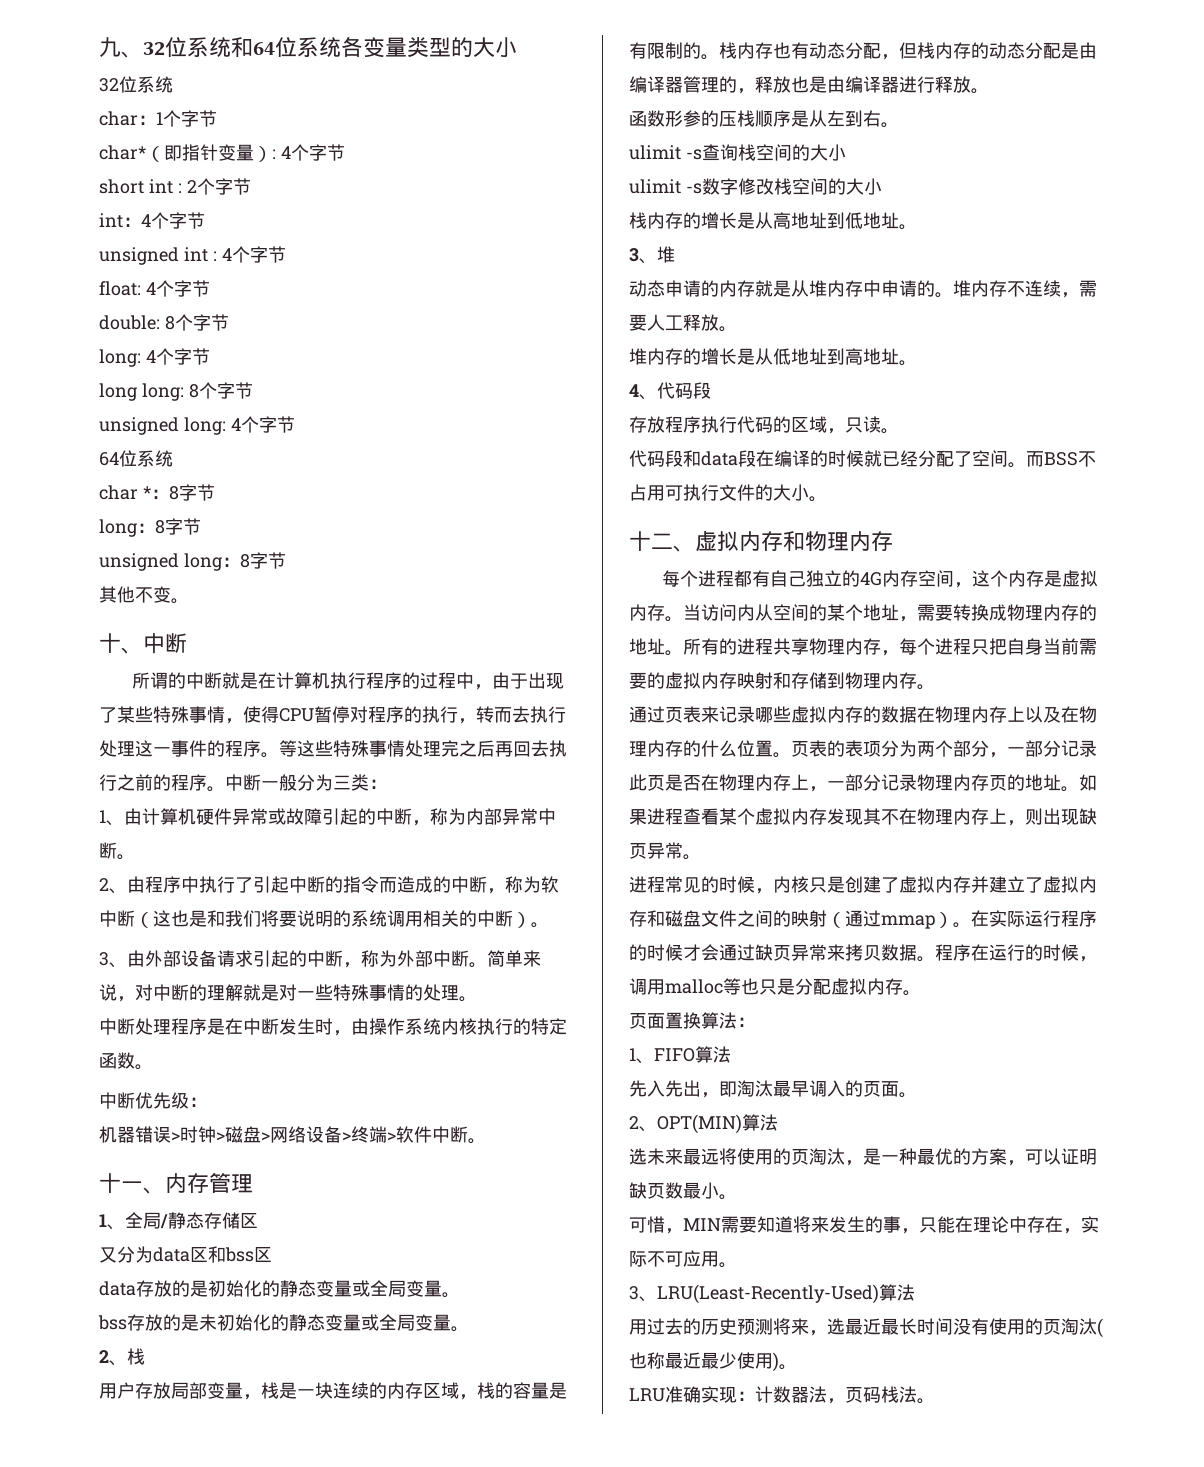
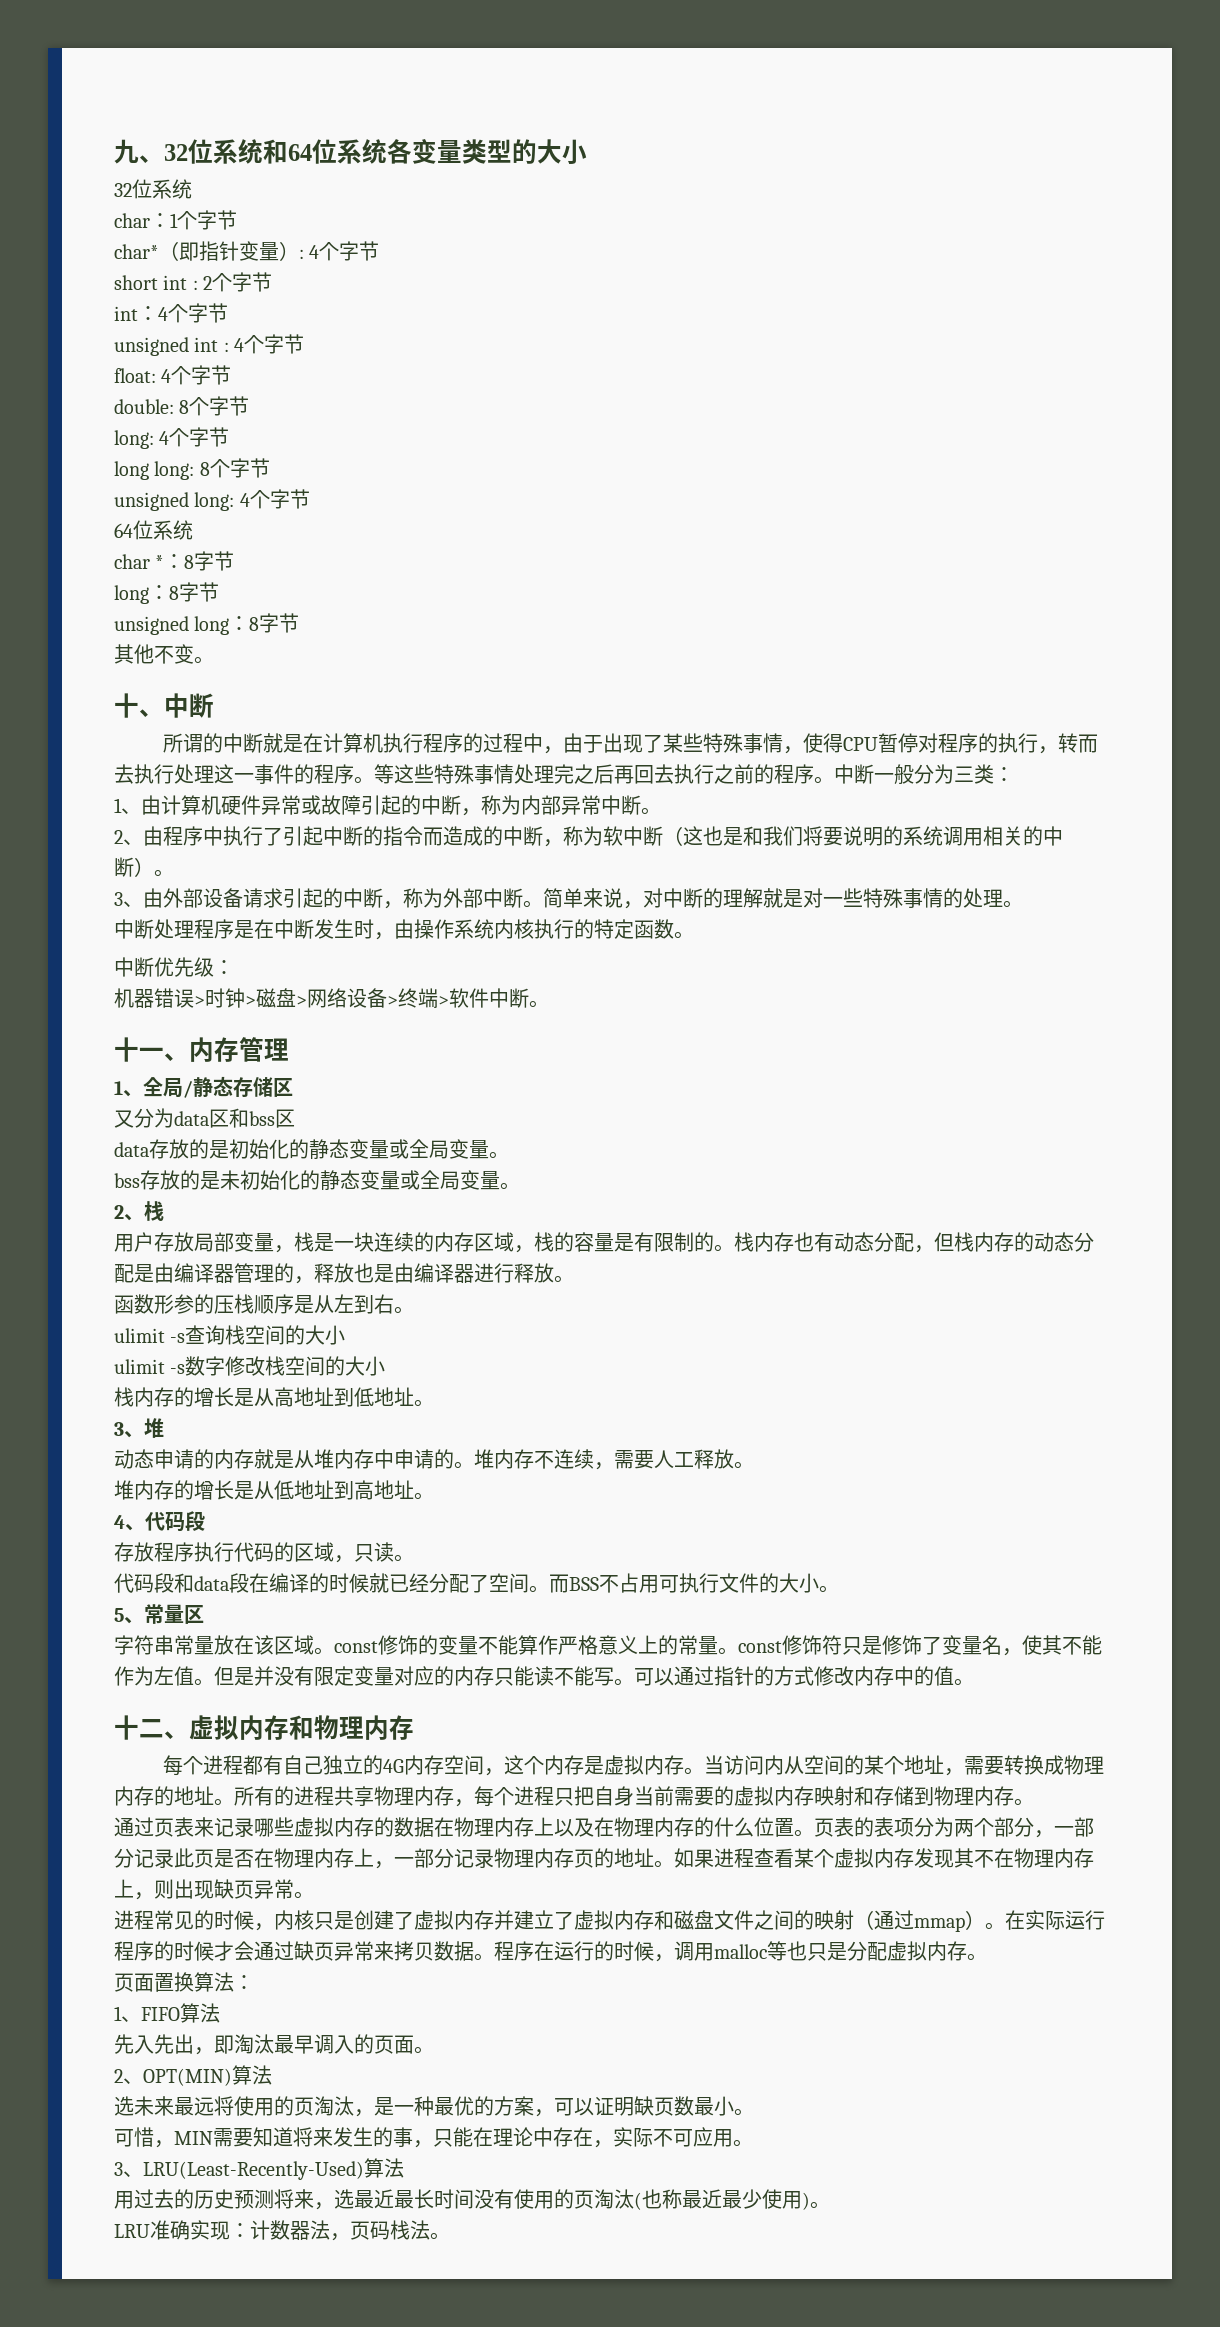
(827, 499) none -> [114,1604,204,1624] [114,1635,1102,1656] [114,1666,974,1686] // 5、常量区 // 字符串常量放在该区域。const修饰的变量不能算作严格意义上的常量。const修饰符只是修饰了变量名，使其不能作为左值。但是并没有限定变量对应的内存只能读不能写。可以通过指针的方式修改内存中的值。

